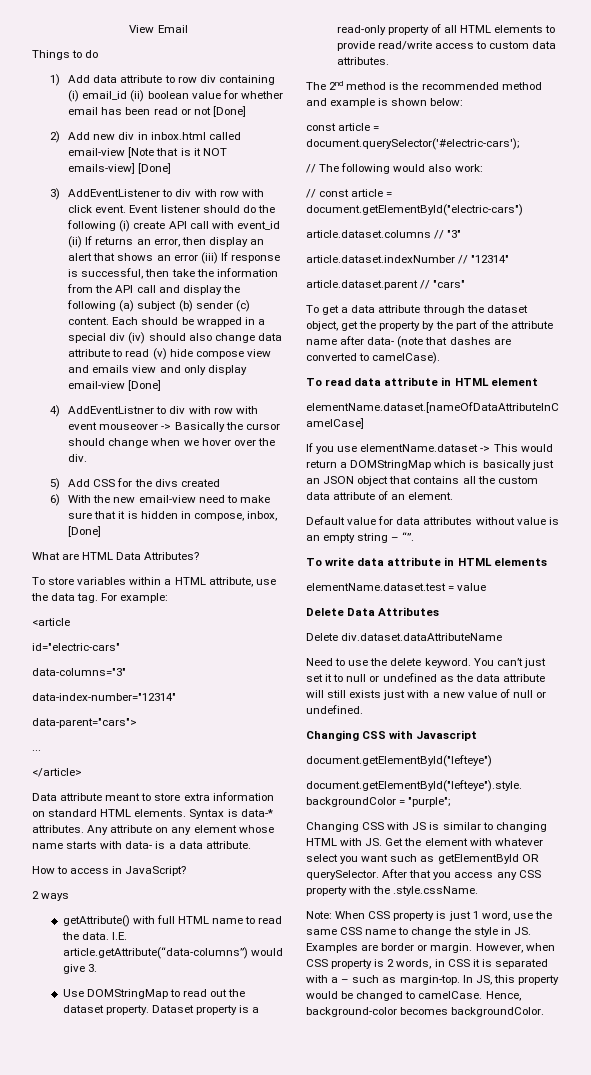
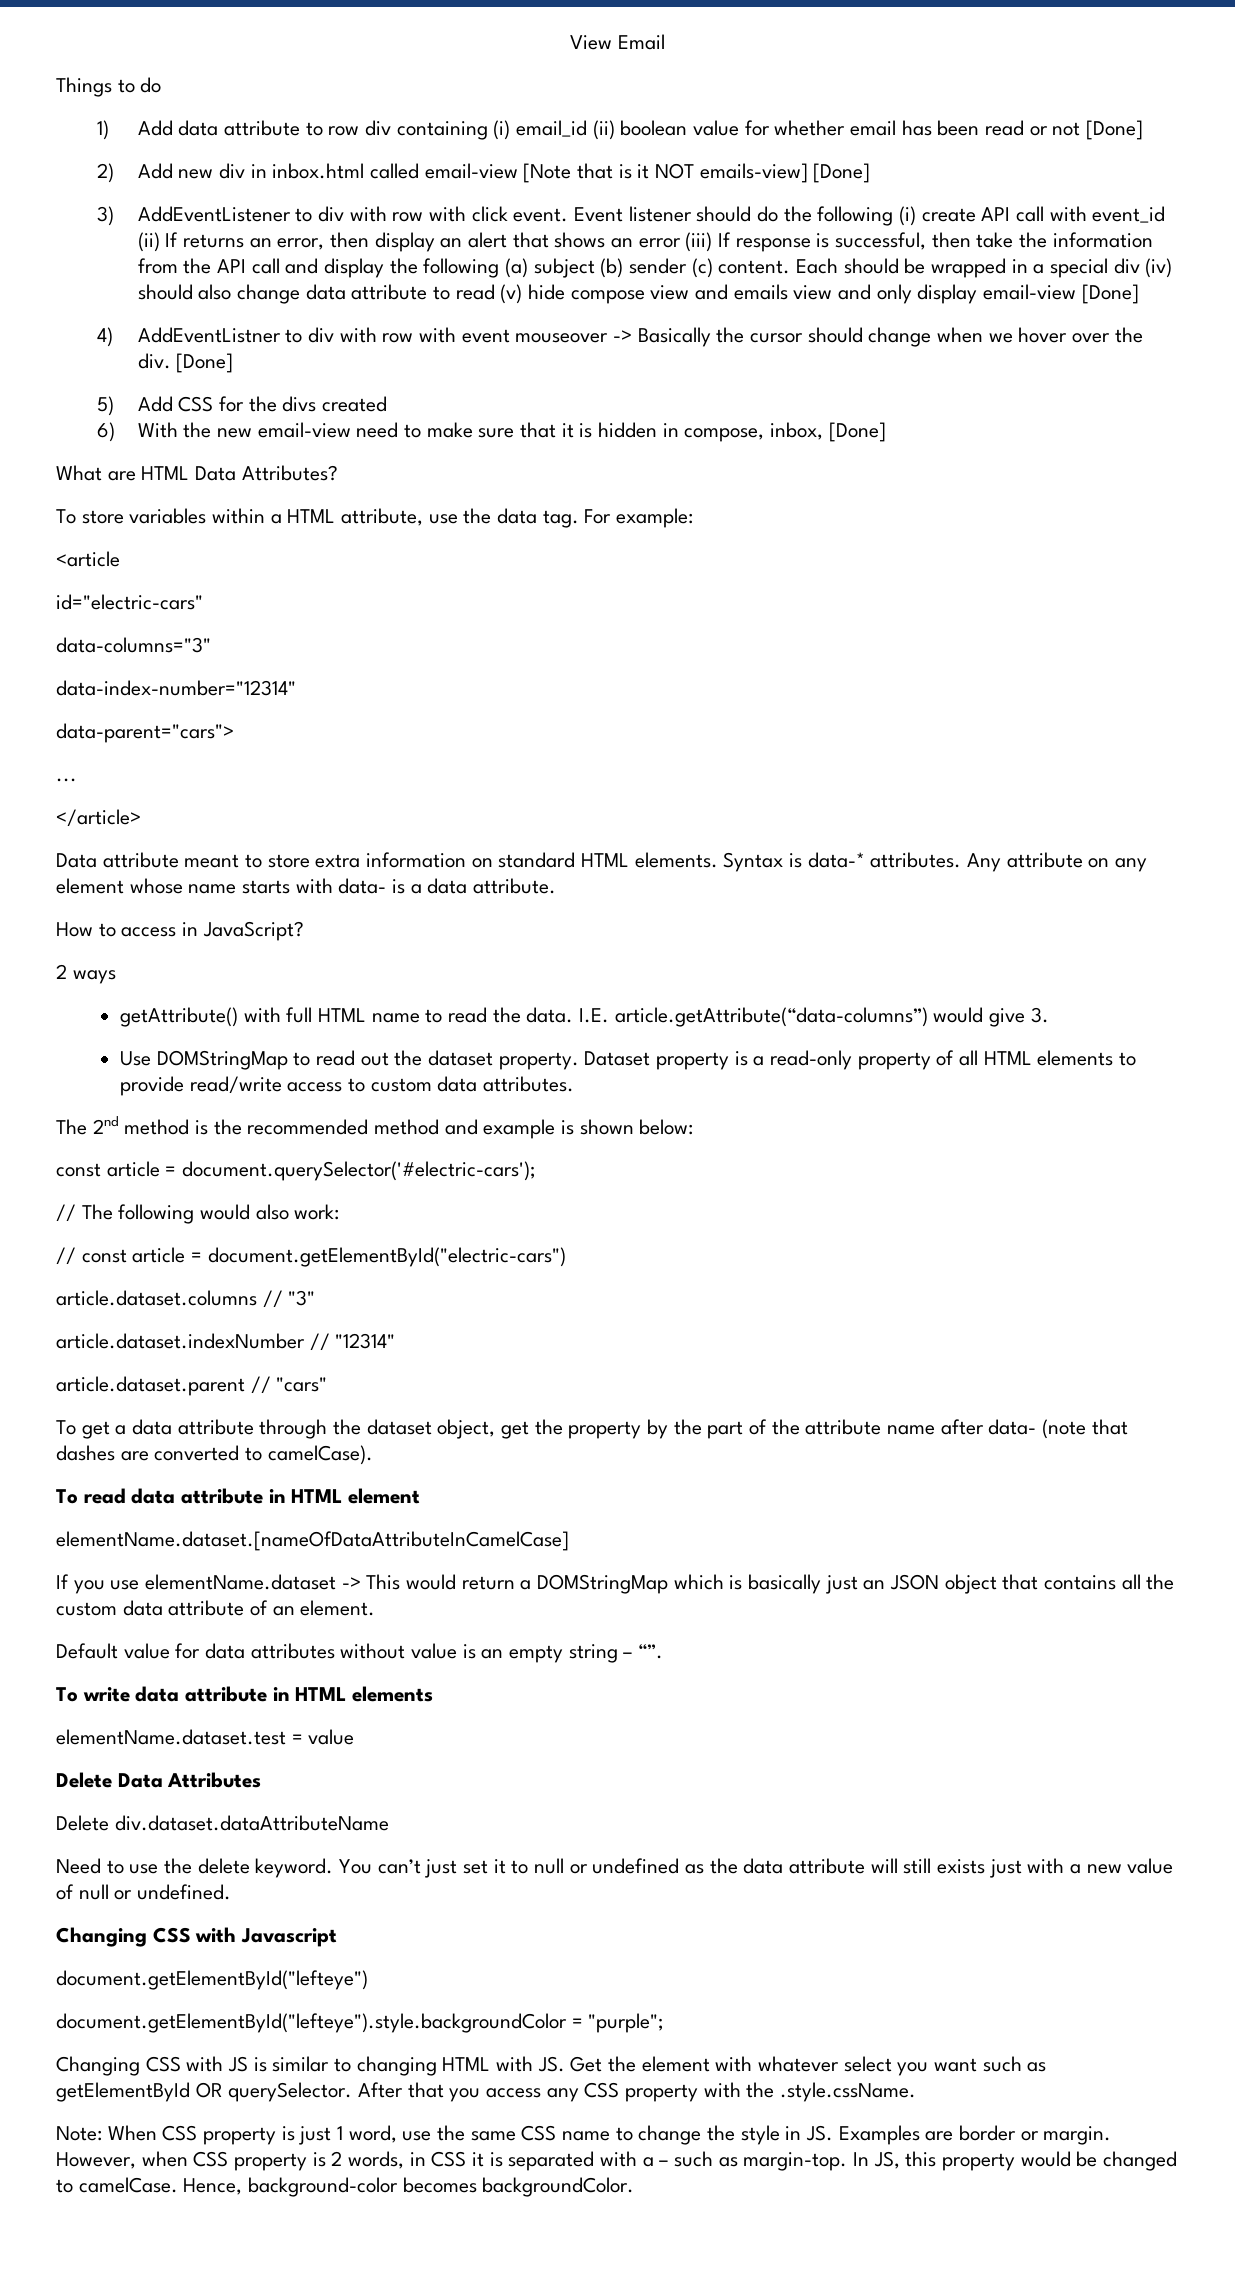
(88, 458) none -> [176,353,234,373] [Done]

